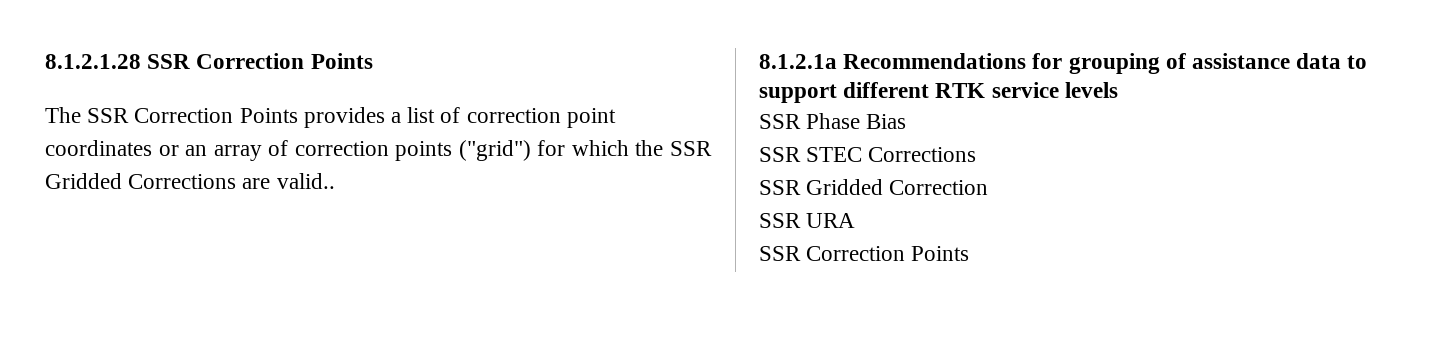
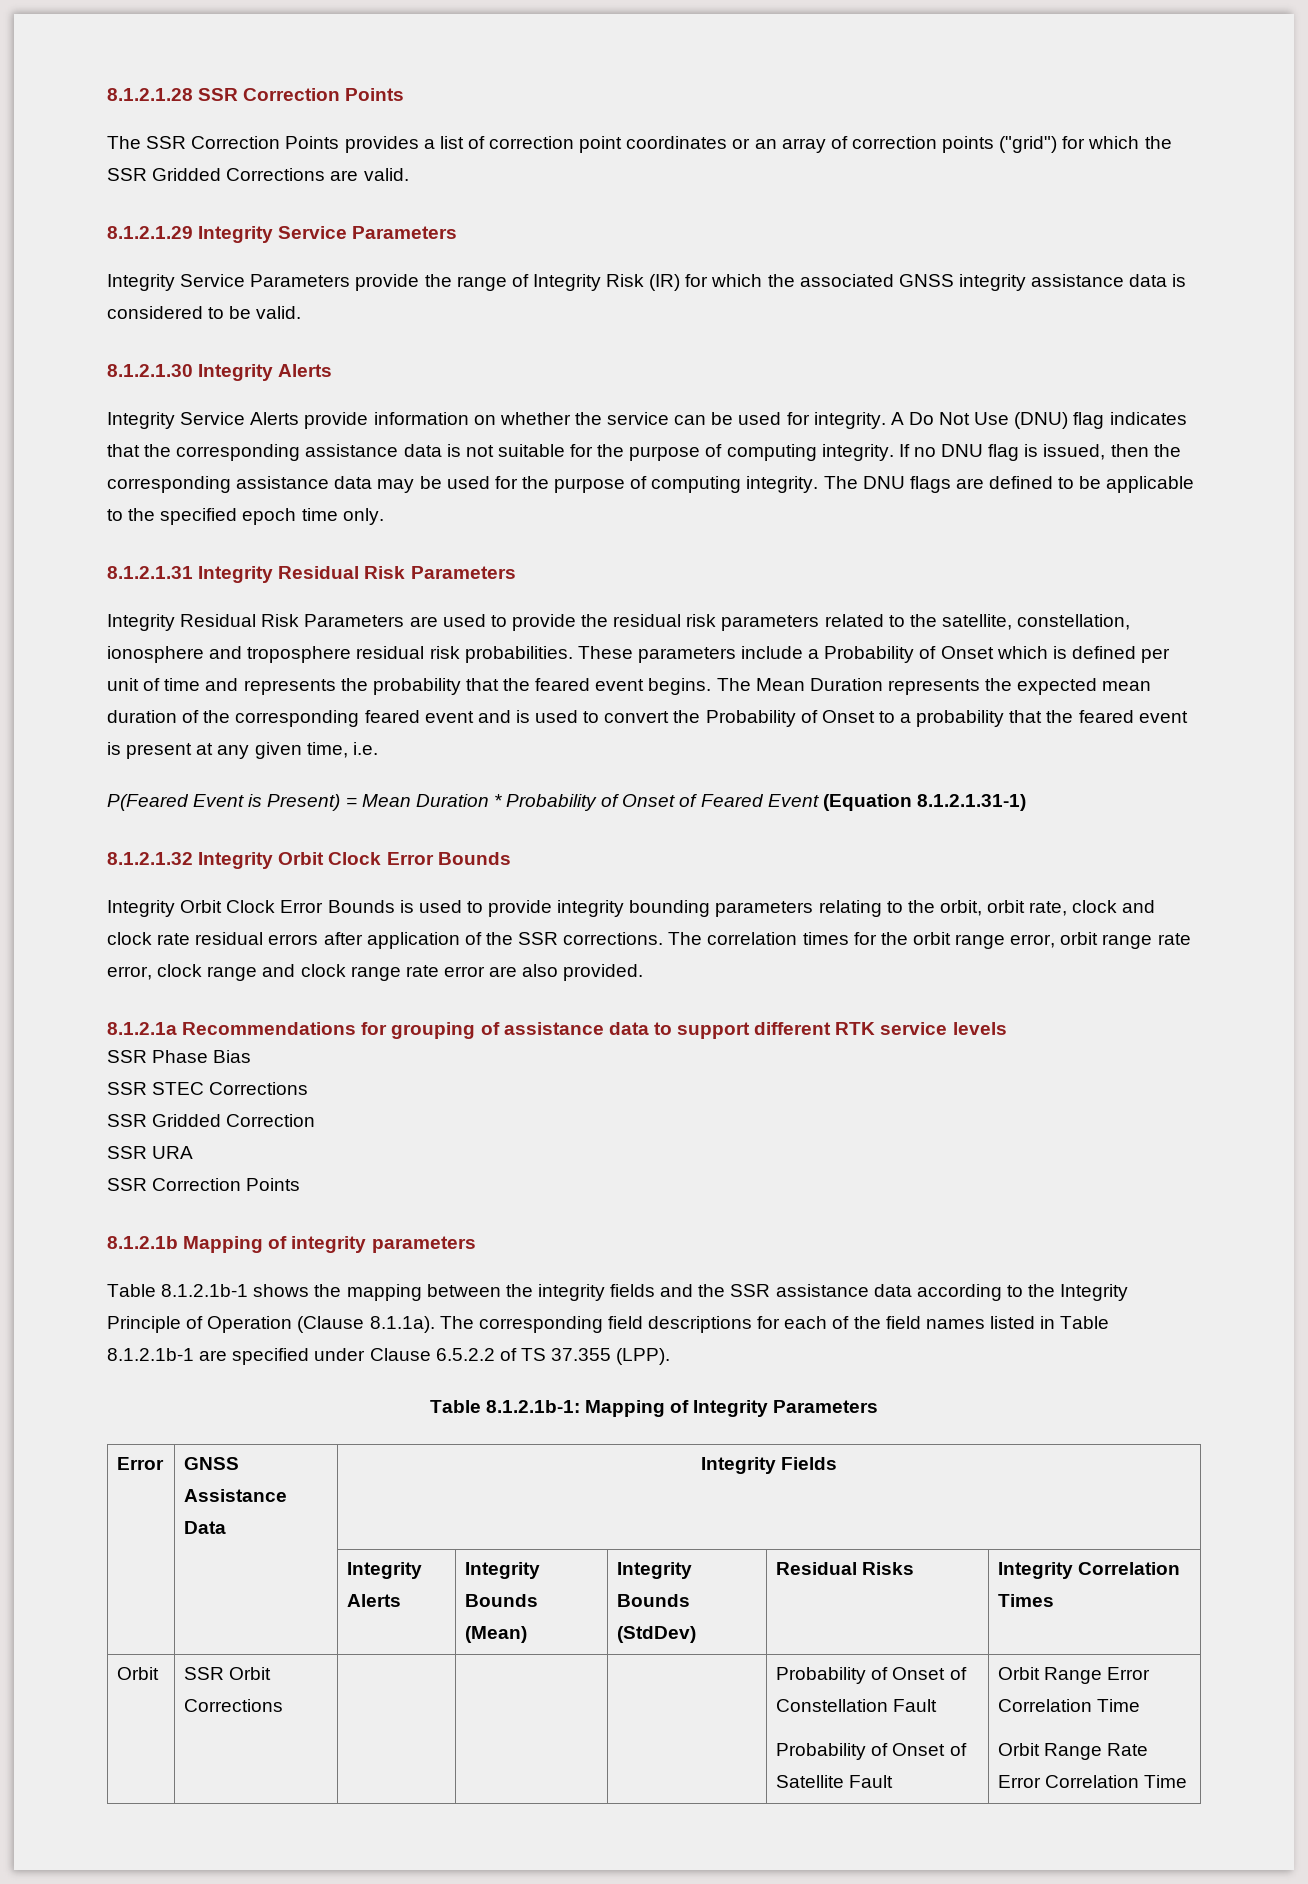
[276,173,335,189] valid.. -> [363,168,409,181] [107,226,458,243] [107,274,1187,291] [107,306,302,319] [107,364,333,381] [107,412,1187,429] [107,444,1181,461] [107,476,1195,493] [107,508,384,525] [107,566,516,583] [107,614,1131,631] [107,646,1171,663] [107,678,1152,695] [107,710,1188,727] [107,742,378,759] [107,794,1026,811] [107,852,511,869] [107,900,1156,917] [107,932,1191,949] [107,964,644,981] valid. // 8.1.2.1.29 Integrity Service Parameters // Integrity Service Parameters provide the range of Integrity Risk (IR) for which the associated GNSS integrity assistance data is considered to be valid. // 8.1.2.1.30 Integrity Alerts // Integrity Service Alerts provide information on whether the service can be used for integrity. A Do Not Use (DNU) flag indicates that the corresponding assistance data is not suitable for the purpose of computing integrity. If no DNU flag is issued, then the corresponding assistance data may be used for the purpose of computing integrity. The DNU flags are defined to be applicable to the specified epoch time only. // 8.1.2.1.31 Integrity Residual Risk Parameters // Integrity Residual Risk Parameters are used to provide the residual risk parameters related to the satellite, constellation, ionosphere and troposphere residual risk probabilities. These parameters include a Probability of Onset which is defined per unit of time and represents the probability that the feared event begins. The Mean Duration represents the expected mean duration of the corresponding feared event and is used to convert the Probability of Onset to a probability that the feared event is present at any given time, i.e. // P(Feared Event is Present) = Mean Duration * Probability of Onset of Feared Event (Equation 8.1.2.1.31-1) // 8.1.2.1.32 Integrity Orbit Clock Error Bounds // Integrity Orbit Clock Error Bounds is used to provide integrity bounding parameters relating to the orbit, orbit rate, clock and clock rate residual errors after application of the SSR corrections. The correlation times for the orbit range error, orbit range rate error, clock range and clock range rate error are also provided.
(970, 253) none -> [107,1236,476,1253] [107,1284,1129,1301] [107,1316,1110,1333] [107,1348,671,1365] [429,1400,879,1417] [117,1457,165,1470] [184,1457,240,1470] [184,1489,288,1502] [184,1521,227,1534] [700,1457,838,1474] [347,1562,423,1579] [347,1594,402,1607] [465,1562,541,1579] [465,1594,539,1607] [465,1626,528,1643] [617,1562,693,1579] [617,1594,691,1607] [617,1626,697,1643] [776,1562,915,1575] [998,1562,1181,1579] [998,1594,1055,1607] [117,1667,160,1680] [184,1667,272,1680] [184,1699,284,1712] [776,1667,967,1684] [776,1699,938,1712] [776,1743,967,1760] [776,1775,894,1788] [998,1667,1151,1684] [998,1699,1141,1712] [998,1743,1149,1760] [998,1775,1188,1788] // 8.1.2.1b Mapping of integrity parameters // Table 8.1.2.1b-1 shows the mapping between the integrity fields and the SSR assistance data according to the Integrity Principle of Operation (Clause 8.1.1a). The corresponding field descriptions for each of the field names listed in Table 8.1.2.1b-1 are specified under Clause 6.5.2.2 of TS 37.355 (LPP). // Table 8.1.2.1b-1: Mapping of Integrity Parameters // Error | GNSS Assistance Data | Integrity Fields // | | Integrity Alerts | Integrity Bounds (Mean) | Integrity Bounds (StdDev) | Residual Risks | Integrity Correlation Times // Orbit | SSR Orbit Corrections | | | | Probability of Onset of Constellation Fault // Probability of Onset of Satellite Fault | Orbit Range Error Correlation Time // Orbit Range Rate Error Correlation Time

